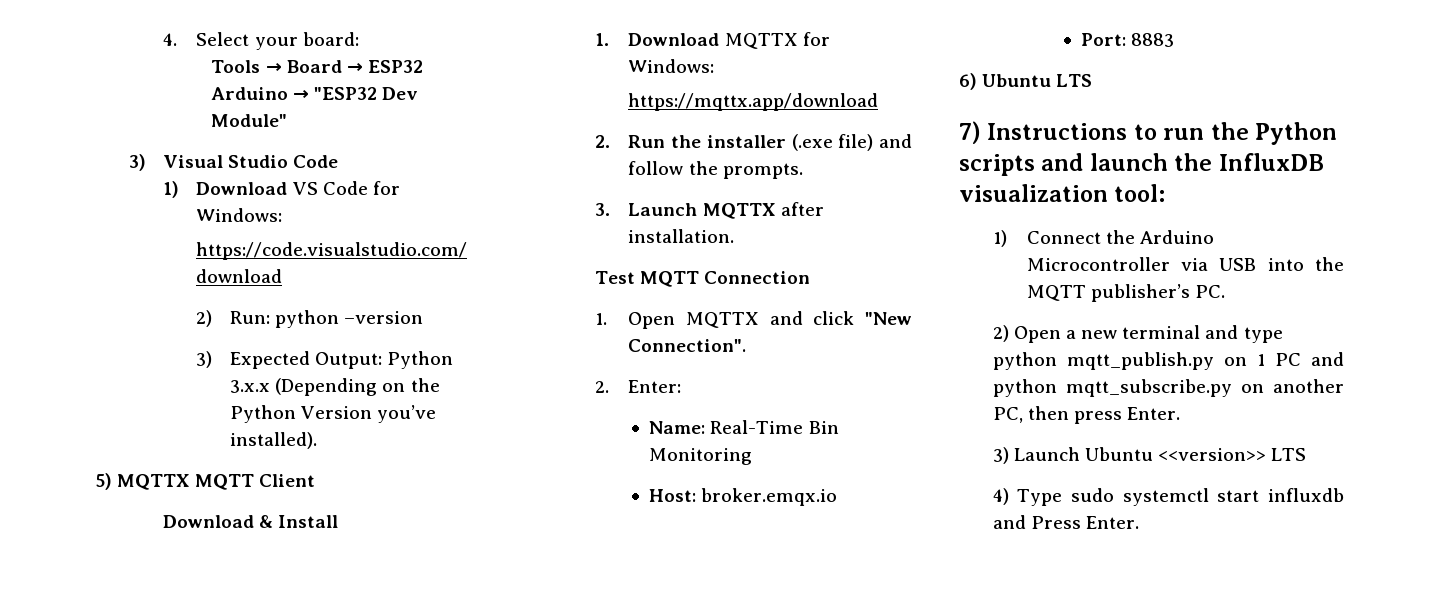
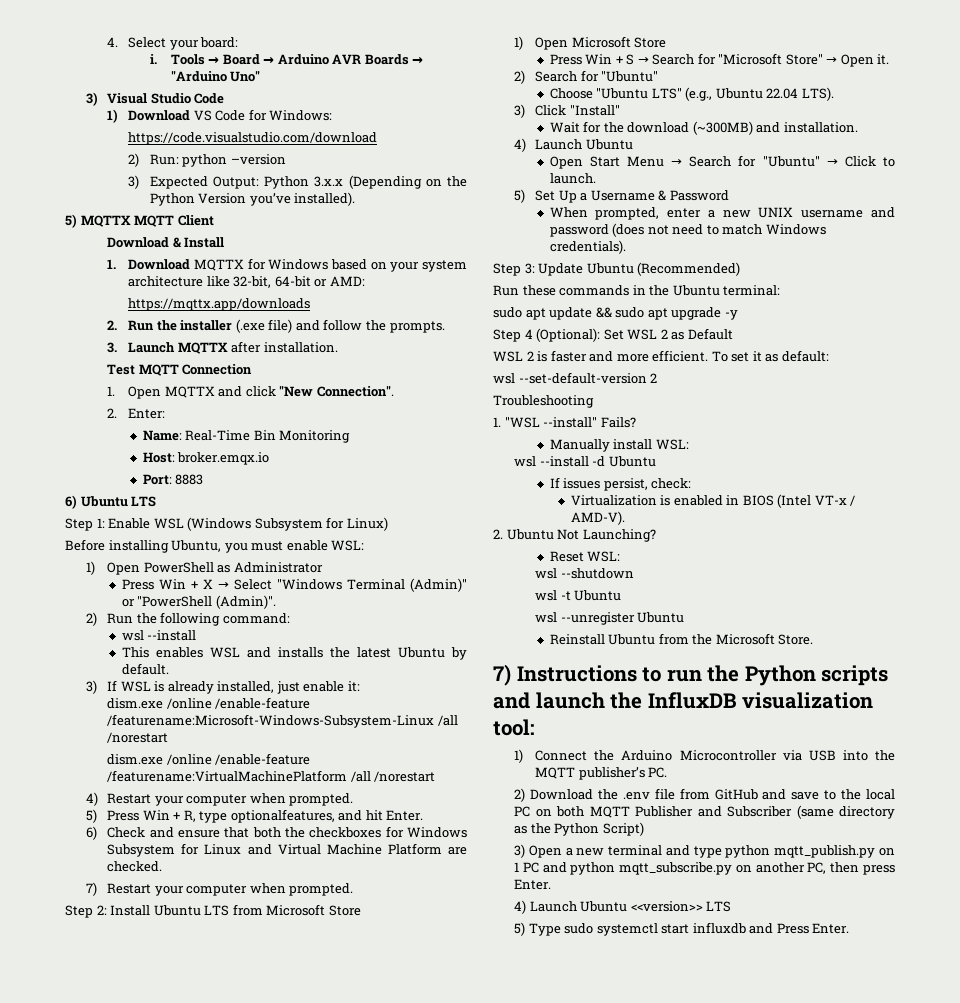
(359, 39) none -> [149,54,157,64] i.
[368,60,424,73] [210,87,418,100] [210,114,287,127] ESP32 Arduino → "ESP32 Dev Module" -> [277,54,424,65] [170,71,261,82] Arduino AVR Boards → "Arduino Uno"
[628,59,715,73] [628,93,879,111] Windows: // https://mqttx.app/download -> [268,259,467,272] [128,276,365,288] [128,298,311,311] Windows based on your system architecture like 32-bit, 64-bit or AMD: // https://mqttx.app/downloads
(1093, 80) none -> [65,517,388,531] [65,539,365,553] [86,561,323,575] [121,578,467,592] [121,595,276,609] [86,612,290,626] [121,630,197,641] [121,647,467,660] [121,663,169,675] [86,680,360,694] [107,697,311,709] [107,714,458,728] [107,732,169,743] [107,753,311,765] [107,770,436,782] [86,792,354,806] [86,809,424,823] [86,826,468,840] [107,843,467,857] [107,861,163,872] [86,882,354,896] [65,904,361,918] [514,36,667,50] [549,53,890,67] [514,70,659,84] [549,87,834,101] [514,104,620,118] [549,121,858,135] [514,138,633,152] [549,155,895,169] [549,173,596,184] [514,189,729,203] [549,207,895,220] [549,223,826,237] [549,240,626,254] [493,262,741,276] [493,285,781,296] [493,307,738,320] [493,328,733,342] [493,350,829,362] [493,372,658,384] [493,395,594,408] [493,417,636,428] [549,439,689,452] [514,456,656,467] [549,477,692,491] [570,494,856,508] [570,511,625,525] [493,529,656,542] [549,551,621,562] [535,568,634,579] [535,590,622,601] [535,612,685,625] [549,633,814,645] // Step 1: Enable WSL (Windows Subsystem for Linux) // Before installing Ubuntu, you must enable WSL: // 1) Open PowerShell as Administrator // Press Win + X → Select "Windows Terminal (Admin)" or "PowerShell (Admin)". // 2) Run the following command: // wsl --install // This enables WSL and installs the latest Ubuntu by default. // 3) If WSL is already installed, just enable it: // dism.exe /online /enable-feature /featurename:Microsoft-Windows-Subsystem-Linux /all /norestart // dism.exe /online /enable-feature /featurename:VirtualMachinePlatform /all /norestart // 4) Restart your computer when prompted. // 5) Press Win + R, type optionalfeatures, and hit Enter. // 6) Check and ensure that both the checkboxes for Windows Subsystem for Linux and Virtual Machine Platform are checked. // 7) Restart your computer when prompted. // Step 2: Install Ubuntu LTS from Microsoft Store // 1) Open Microsoft Store // Press Win + S → Search for "Microsoft Store" → Open it. // 2) Search for "Ubuntu" // Choose "Ubuntu LTS" (e.g., Ubuntu 22.04 LTS). // 3) Click "Install" // Wait for the download (~300MB) and installation. // 4) Launch Ubuntu // Open Start Menu → Search for "Ubuntu" → Click to launch. // 5) Set Up a Username & Password // When prompted, enter a new UNIX username and password (does not need to match Windows credentials). // Step 3: Update Ubuntu (Recommended) // Run these commands in the Ubuntu terminal: // sudo apt update && sudo apt upgrade -y // Step 4 (Optional): Set WSL 2 as Default // WSL 2 is faster and more efficient. To set it as default: // wsl --set-default-version 2 // Troubleshooting // 1. "WSL --install" Fails? // Manually install WSL: // wsl --install -d Ubuntu // If issues persist, check: // Virtualization is enabled in BIOS (Intel VT-x / AMD-V). // 2. Ubuntu Not Launching? // Reset WSL: // wsl --shutdown // wsl -t Ubuntu // wsl --unregister Ubuntu // Reinstall Ubuntu from the Microsoft Store.
(1009, 333) none -> [530,788,895,800] [514,805,895,819] [514,822,644,836] [514,844,526,858] Download the .env file from GitHub and save to the local PC on both MQTT Publisher and Subscriber (same directory as the Python Script) // 3)
[992,447,1009,464] 3) -> [514,900,527,914] 4)
[992,488,1009,505] 4) -> [514,922,526,936] 5)

